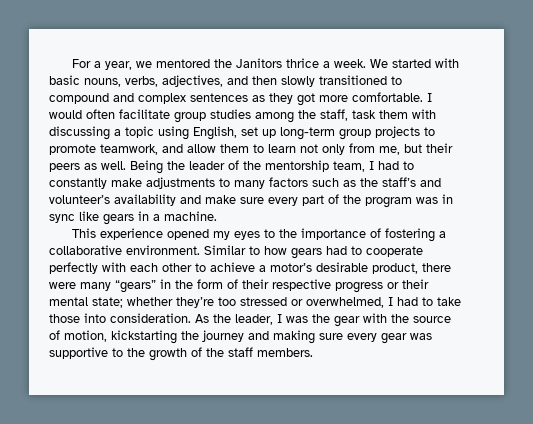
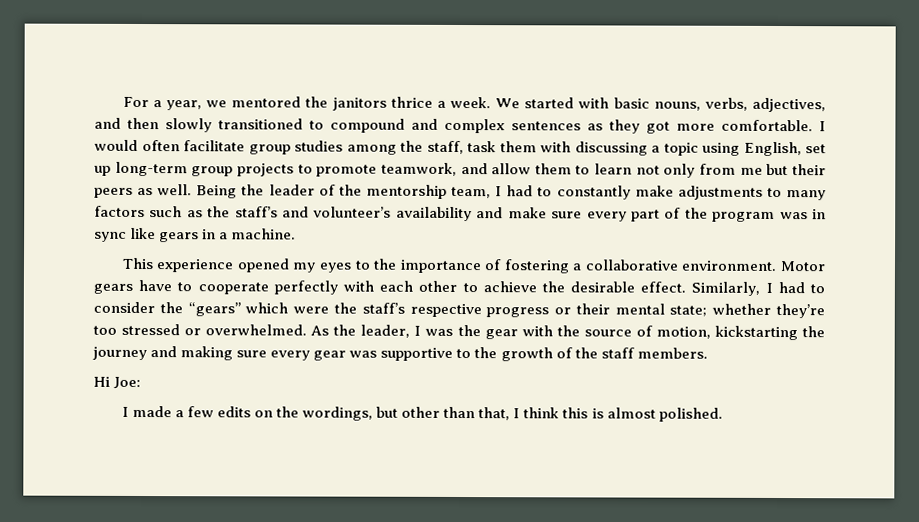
[235,58,282,68] Janitors -> [331,97,387,111] janitors
[379,146,400,155] me, -> [739,167,763,175] me
[204,245,347,259] Similar to how gears had -> [779,261,826,272] [93,279,173,294] Motor gears have
[259,262,451,274] [49,279,269,293] a motor’s desirable product, there were many “gears” in the form of their -> [541,281,825,296] [93,301,405,317] the desirable effect. Similarly, I had to consider the “gears” which were the staff’s
[306,297,461,308] [49,313,191,323] overwhelmed, I had to take those into consideration. -> [205,324,308,336] overwhelmed.
(313, 352) none -> [93,376,142,390] [121,405,723,422] // Hi Joe: // I made a few edits on the wordings, but other than that, I think this is almost polished.

